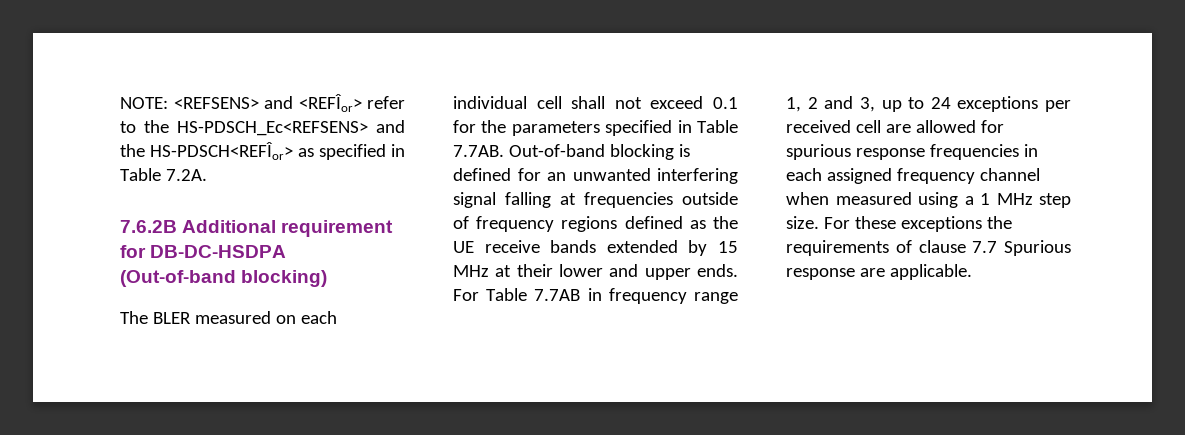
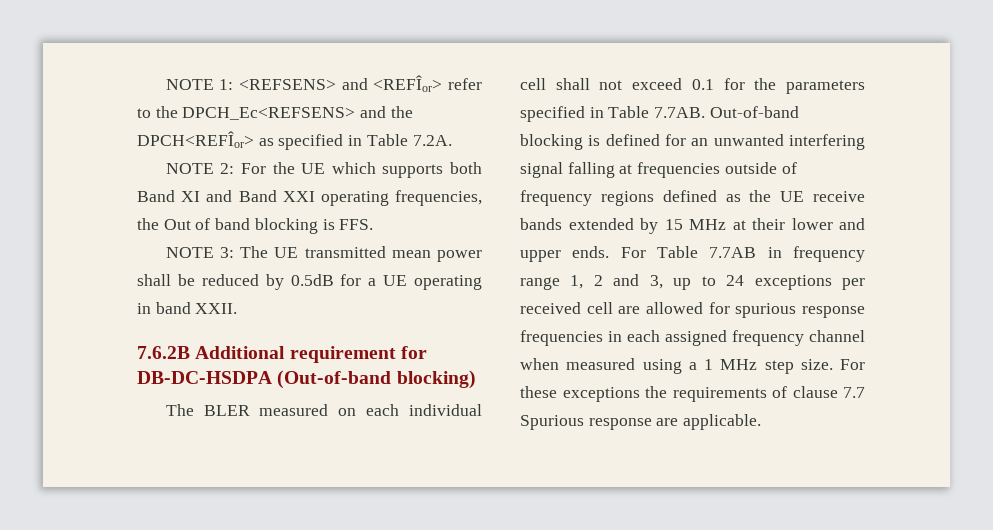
[120,97,168,109] NOTE: -> [165,79,234,90] NOTE 1:
[177,121,368,136] HS-PDSCH_Ec<REFSENS> -> [182,107,356,120] DPCH_Ec<REFSENS>
[150,142,293,160] HS-PDSCH<REFÎor> -> [137,131,254,148] DPCH<REFÎor>
(207, 175) none -> [165,162,482,178] [137,190,482,206] [137,218,374,234] [165,246,483,262] [137,274,482,290] [137,302,238,314] // NOTE 2: For the UE which supports both Band XI and Band XXI operating frequencies, the Out of band blocking is FFS. // NOTE 3: The UE transmitted mean power shall be reduced by 0.5dB for a UE operating in band XXII.

